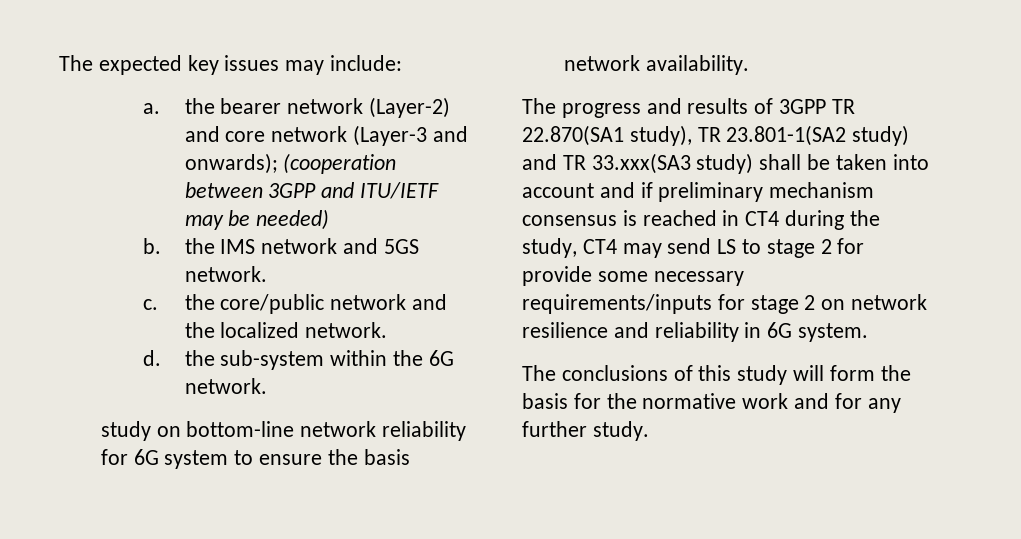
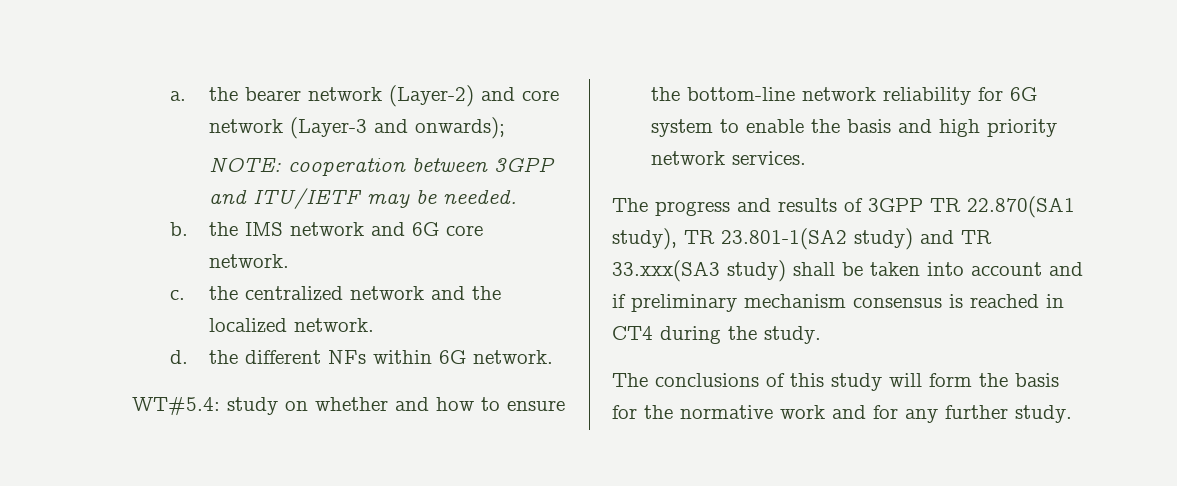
[59,55,403,75] The expected key issues may include: // -> (170, 96) none
[283,153,397,174] (cooperation -> [208,157,406,176] // NOTE: cooperation
[256,209,330,230] needed) -> [442,190,517,204] needed.
[383,239,419,254] 5GS -> [411,222,483,236] 6G core
[220,294,325,314] core/public -> [244,286,343,301] centralized
[220,350,423,370] sub-system within the -> [244,350,432,364] different NFs within
(267, 386) none -> [131,396,220,416] WT#5.4:
(181, 431) none -> [314,397,565,411] [650,87,680,101] whether and how to ensure the
[259,449,410,465] [563,55,749,75] ensure the basis network availability. -> [745,119,1057,137] [650,151,806,165] enable the basis and high priority network services.
[522,238,865,258] [522,266,744,286] [522,294,928,314] [522,322,869,342] study, CT4 may send LS to stage 2 for provide some necessary requirements/inputs for stage 2 on network resilience and reliability in 6G system. -> [764,326,821,344] study.

